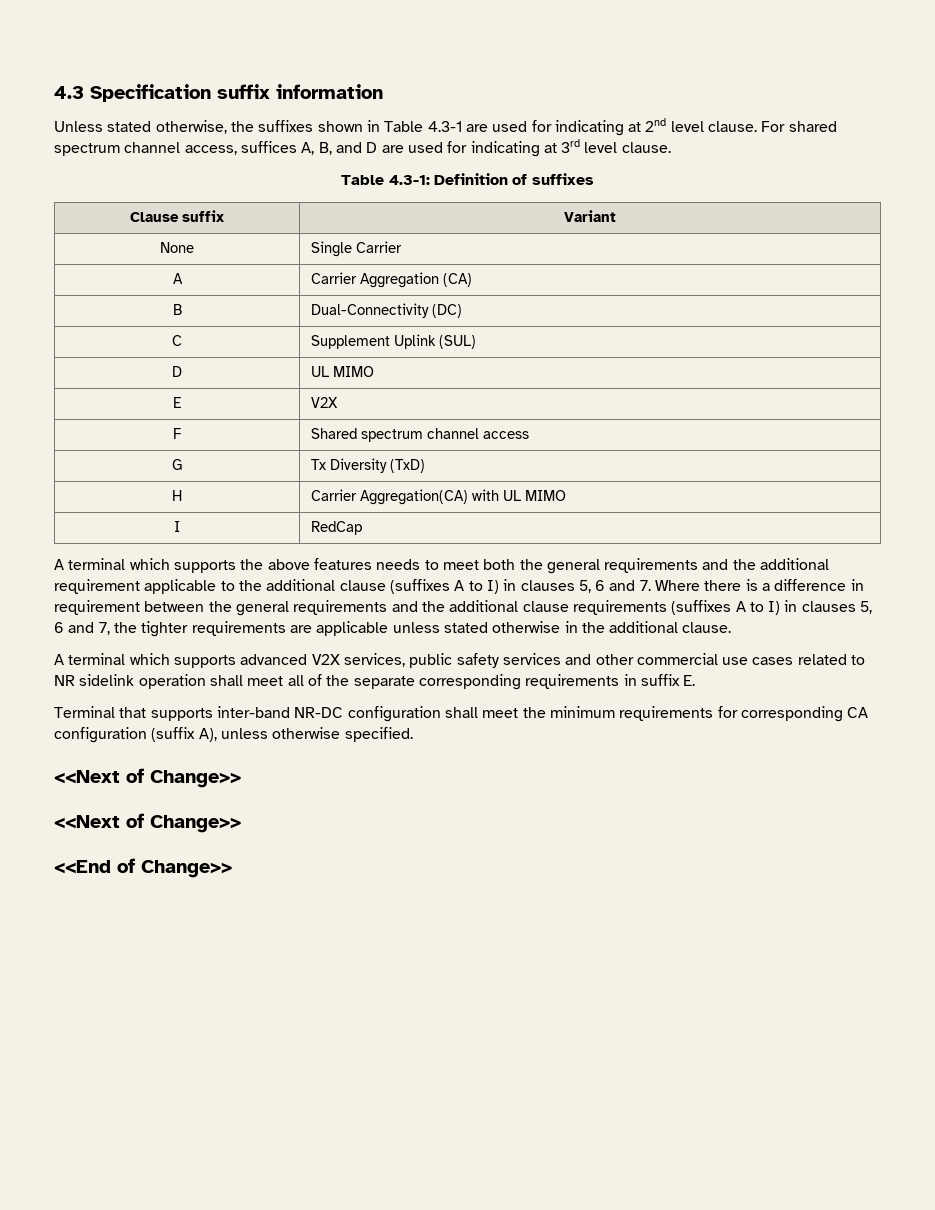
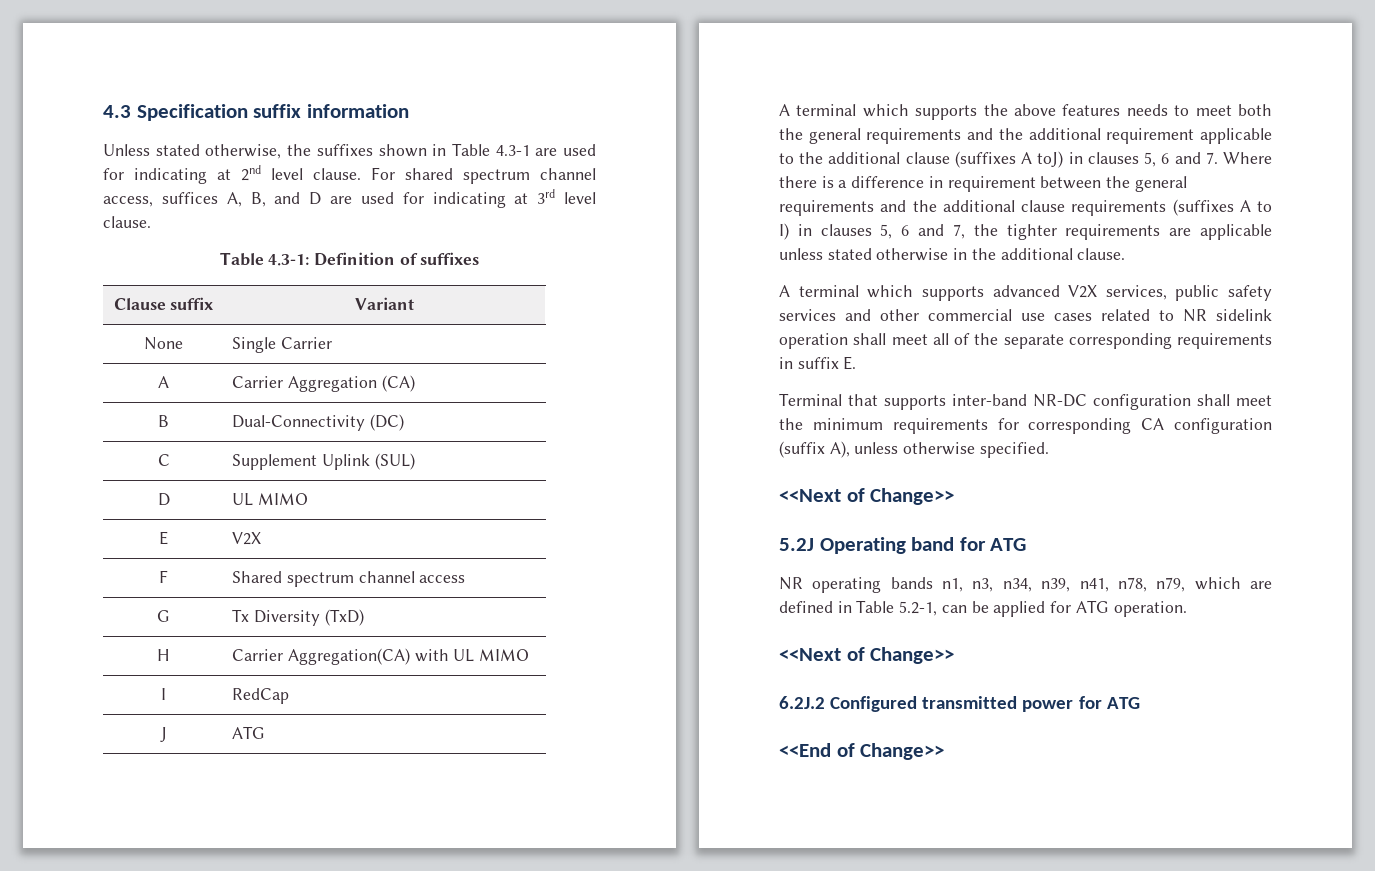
(363, 528) none -> [159,727,167,742] [232,726,266,739] // J | ATG
[468,580,499,594] to I) -> [1037,151,1064,168] toJ)
[54,813,241,833] <<Next of Change>> -> [779,537,1027,554] [779,577,1272,593] [779,600,1187,617] [779,647,955,664] [779,696,1140,712] 5.2J Operating band for ATG // NR operating bands n1, n3, n34, n39, n41, n78, n79, which are defined in Table 5.2-1, can be applied for ATG operation. // <<Next of Change>> // 6.2J.2 Configured transmitted power for ATG

